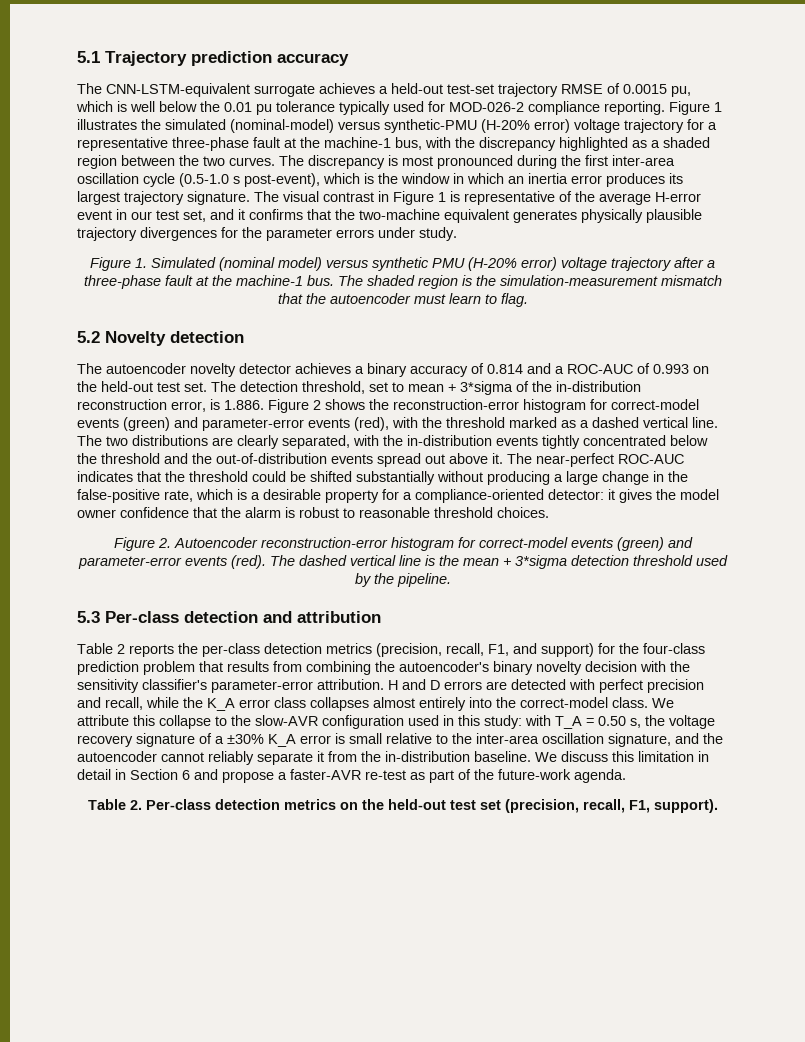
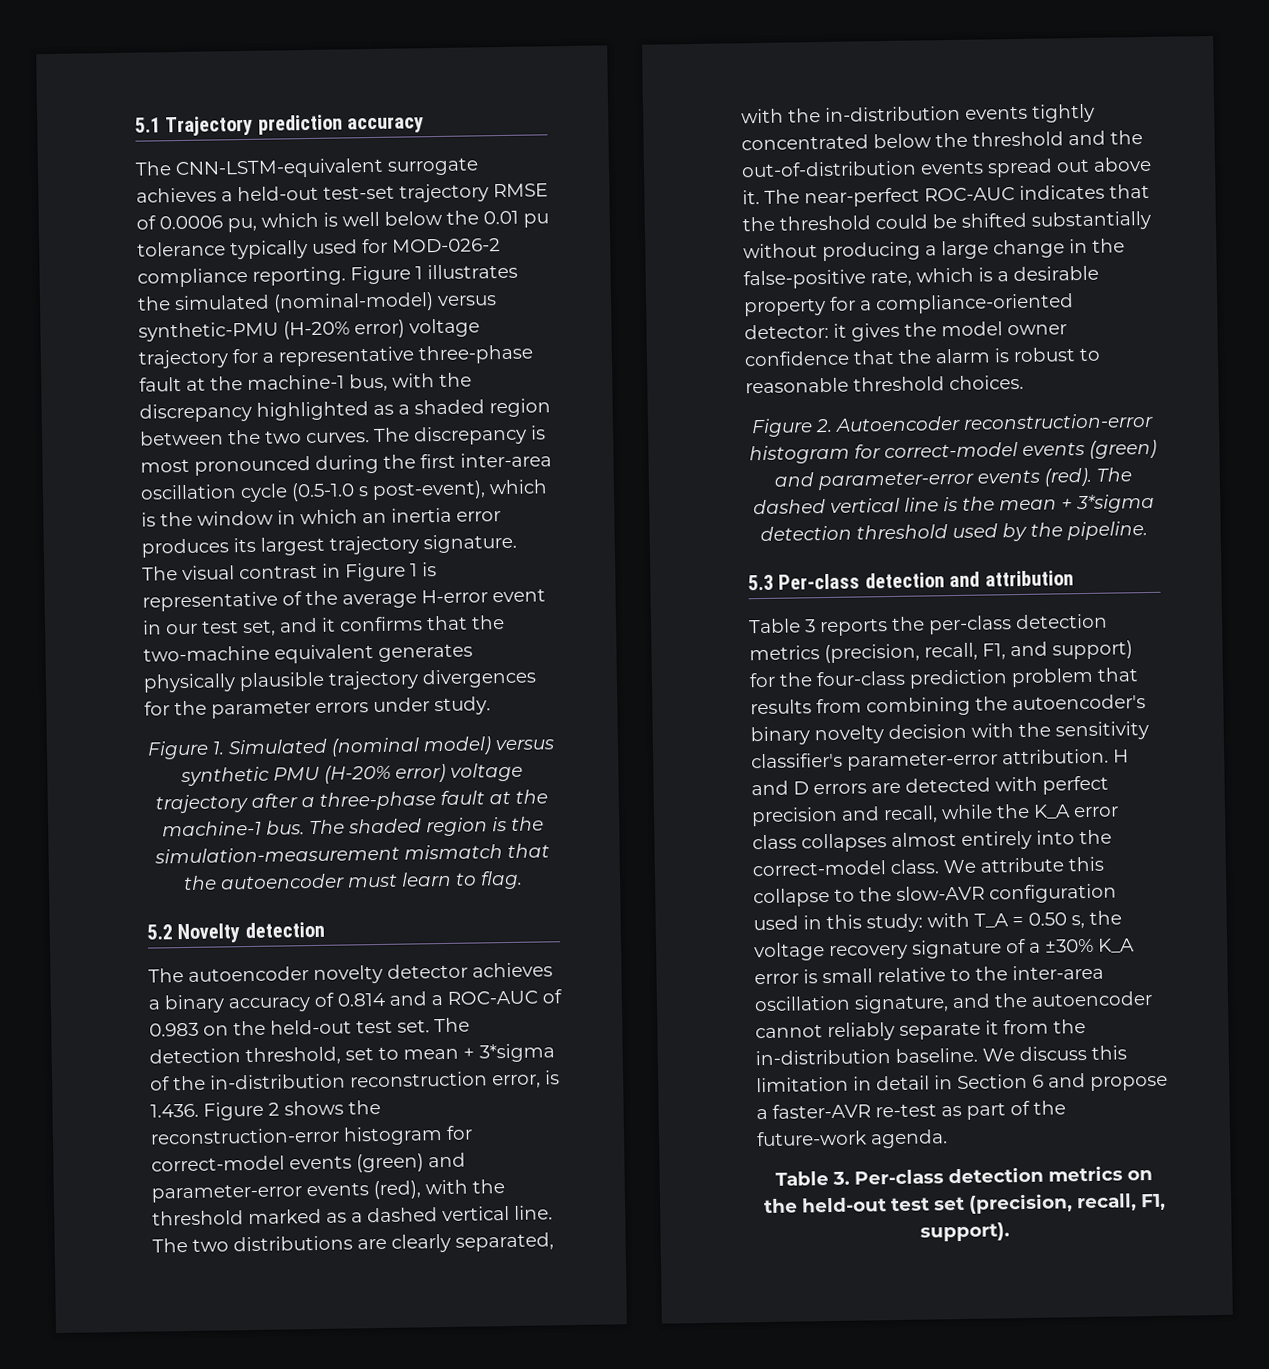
[623,84,667,94] 0.0015 -> [159,215,223,230] 0.0006
[653,364,689,374] 0.993 -> [149,1022,199,1037] 0.983
[224,400,264,410] 1.886. -> [150,1103,199,1118] 1.436.
[117,644,125,654] 2 -> [805,619,816,633] 3
[129,800,142,810] 2. -> [831,1171,850,1185] 3.

